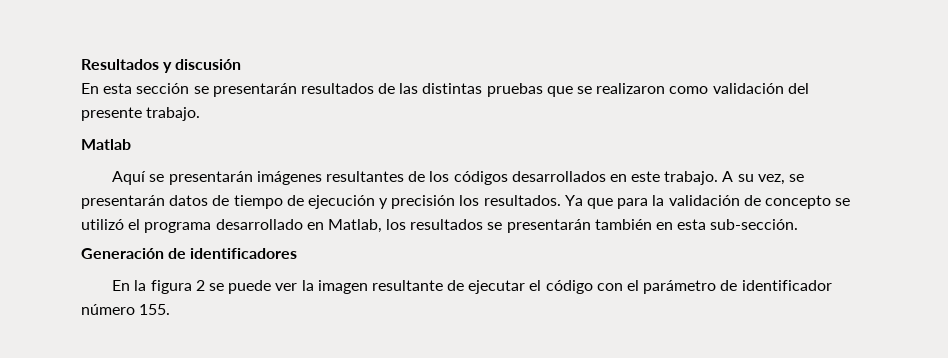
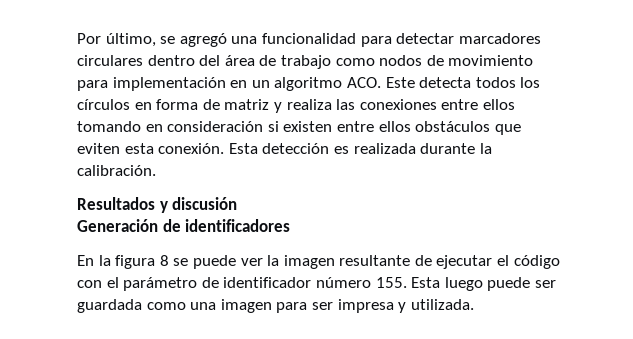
[81,59,242,73] [81,83,809,97] [81,107,201,121] [81,139,131,150] [112,171,805,185] [81,195,851,209] [81,219,799,233] Resultados y discusión // En esta sección se presentarán resultados de las distintas pruebas que se realizaron como validación del presente trabajo. // Matlab // Aquí se presentarán imágenes resultantes de los códigos desarrollados en este trabajo. A su vez, se presentarán datos de tiempo de ejecución y precisión los resultados. Ya que para la validación de concepto se utilizó el programa desarrollado en Matlab, los resultados se presentarán también en esta sub-sección. -> [77,33,541,47] [77,55,534,69] [77,77,541,91] [77,99,515,113] [77,121,521,135] [77,143,492,154] [77,165,156,176] [77,197,238,213] Por último, se agregó una funcionalidad para detectar marcadores circulares dentro del área de trabajo como nodos de movimiento para implementación en un algoritmo ACO. Este detecta todos los círculos en forma de matriz y realiza las conexiones entre ellos tomando en consideración si existen entre ellos obstáculos que eviten esta conexión. Esta detección es realizada durante la calibración. // Resultados y discusión
[195,280,205,291] 2 -> [159,255,169,266] 8
(171, 309) none -> [411,277,556,291] [77,299,474,313] Esta luego puede ser guardada como una imagen para ser impresa y utilizada.

